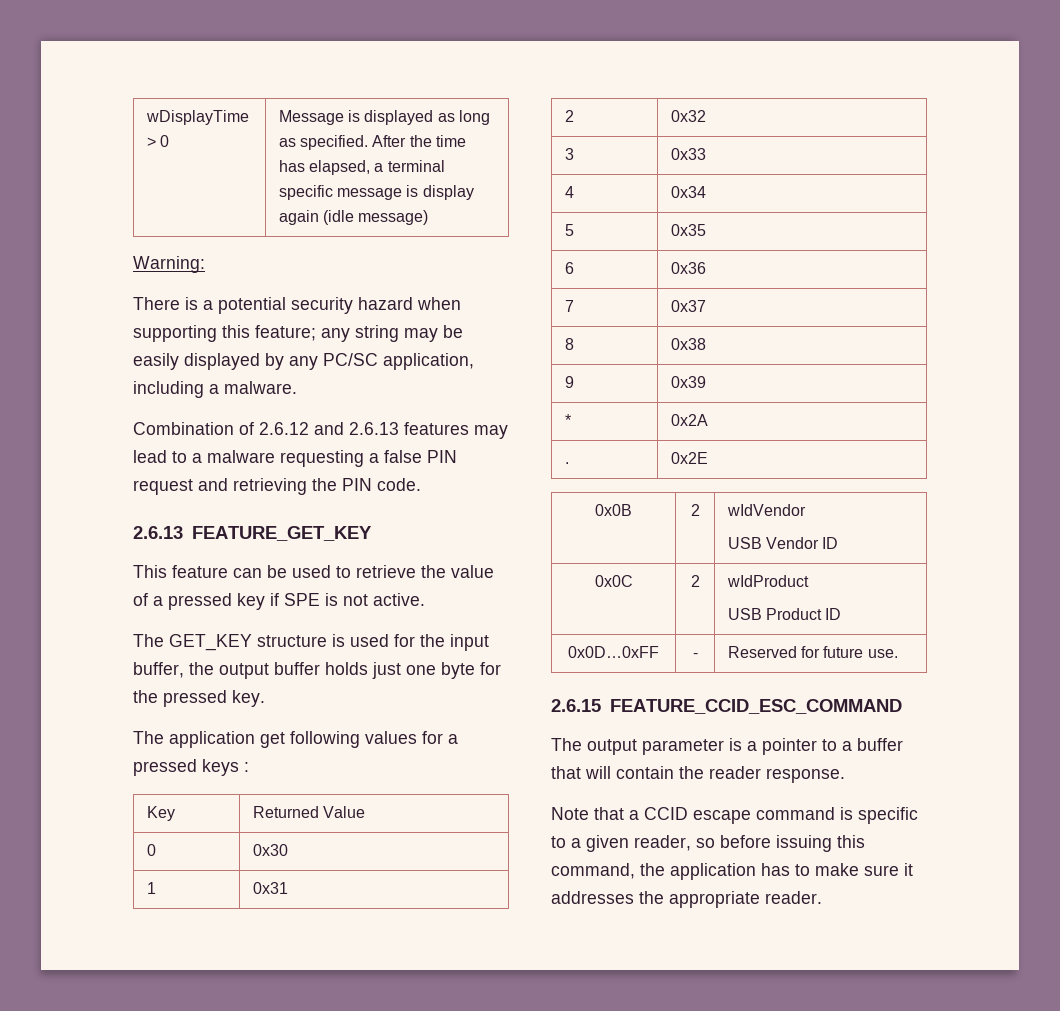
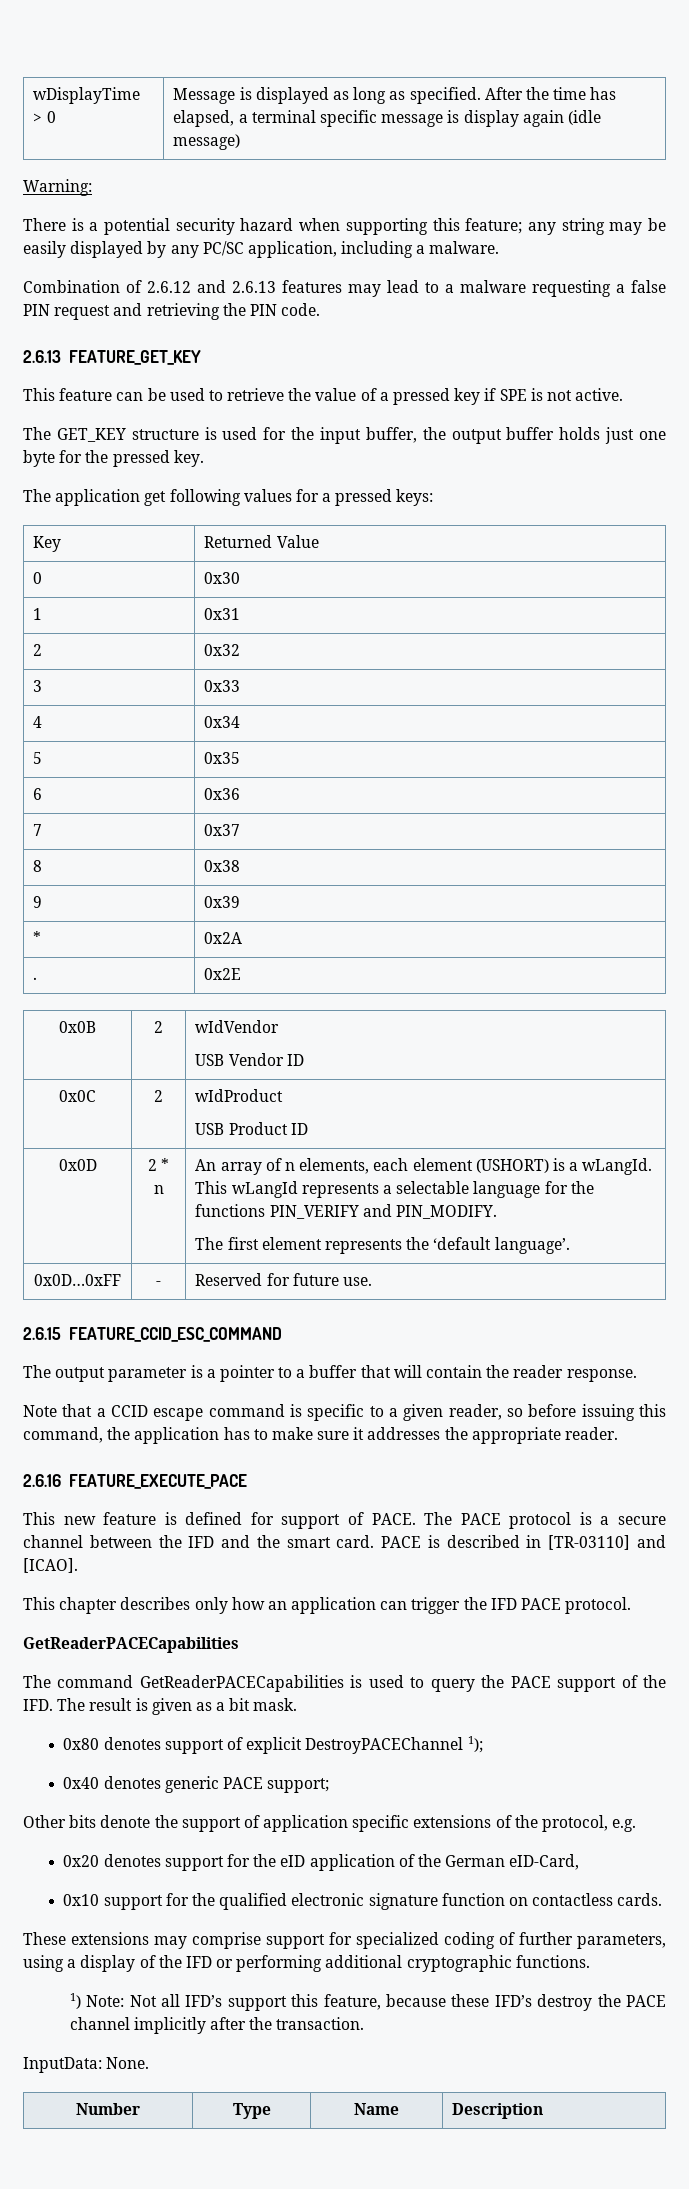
[202,759,249,776] keys : -> [396,489,434,506] keys:
(842, 614) none -> [58,1159,97,1171] [147,1158,170,1171] [153,1185,164,1194] [195,1158,653,1175] [195,1181,594,1198] [195,1204,498,1219] [195,1237,570,1254] // 0x0D | 2 * n | An array of n elements, each element (USHORT) is a wLangId. This wLangId represents a selectable language for the functions PIN_VERIFY and PIN_MODIFY. // The first element represents the ‘default language’.
(822, 897) none -> [23,1474,247,1489] [23,1512,666,1529] [23,1535,666,1550] [23,1558,78,1573] [23,1597,632,1614] [23,1637,239,1653] [23,1675,666,1692] [23,1698,298,1715] [63,1736,483,1754] [63,1776,330,1793] [23,1815,637,1832] [63,1854,580,1871] [63,1893,663,1910] [23,1932,666,1949] [23,1955,590,1972] [69,1993,667,2011] [69,2017,365,2034] [23,2057,150,2073] [76,2103,140,2115] [232,2103,271,2119] [354,2103,399,2115] [452,2103,544,2119] // 2.6.16 FEATURE_EXECUTE_PACE // This new feature is defined for support of PACE. The PACE protocol is a secure channel between the IFD and the smart card. PACE is described in [TR-03110] and [ICAO]. // This chapter describes only how an application can trigger the IFD PACE protocol. // GetReaderPACECapabilities // The command GetReaderPACECapabilities is used to query the PACE support of the IFD. The result is given as a bit mask. // 0x80 denotes support of explicit DestroyPACEChannel 1); // 0x40 denotes generic PACE support; // Other bits denote the support of application specific extensions of the protocol, e.g. // 0x20 denotes support for the eID application of the German eID-Card, // 0x10 support for the qualified electronic signature function on contactless cards. // These extensions may comprise support for specialized coding of further parameters, using a display of the IFD or performing additional cryptographic functions. // 1) Note: Not all IFD’s support this feature, because these IFD’s destroy the PACE channel implicitly after the transaction. // InputData: None. // Number | Type | Name | Description

